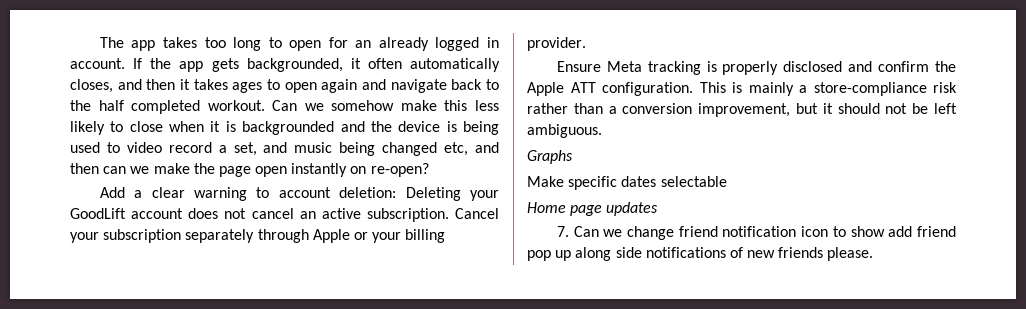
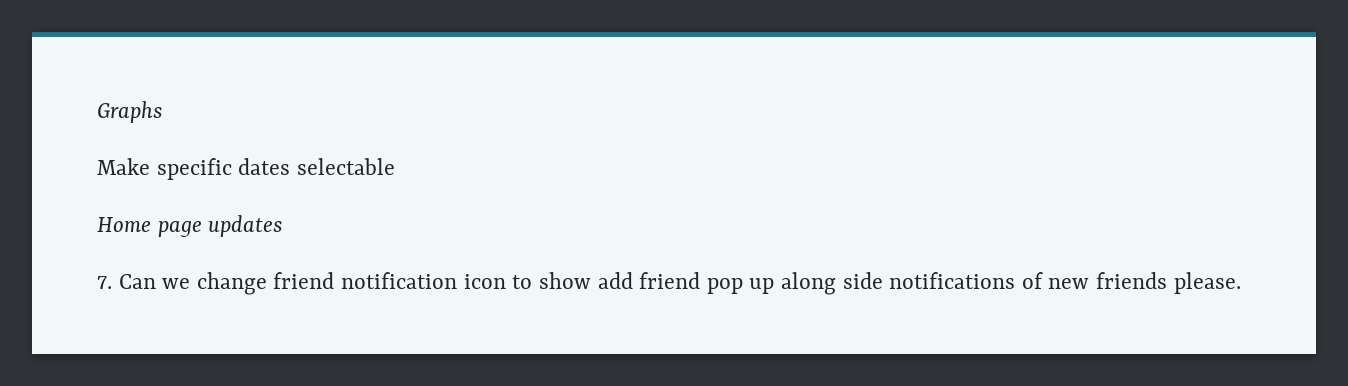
[99,37,499,51] [70,58,500,72] [70,79,500,93] [70,100,499,114] [70,121,500,135] [70,142,500,156] [70,163,429,177] [99,187,499,201] [70,208,499,222] [70,229,446,243] [527,37,586,51] [556,61,956,75] [527,82,957,96] [527,103,957,117] [527,124,602,138] The app takes too long to open for an already logged in account. If the app gets backgrounded, it often automatically closes, and then it takes ages to open again and navigate back to the half completed workout. Can we somehow make this less likely to close when it is backgrounded and the device is being used to video record a set, and music being changed etc, and then can we make the page open instantly on re-open? // Add a clear warning to account deletion: Deleting your GoodLift account does not cancel an active subscription. Cancel your subscription separately through Apple or your billing provider. // Ensure Meta tracking is properly disclosed and confirm the Apple ATT configuration. This is mainly a store-compliance risk rather than a conversion improvement, but it should not be left ambiguous. // -> (97, 112) none

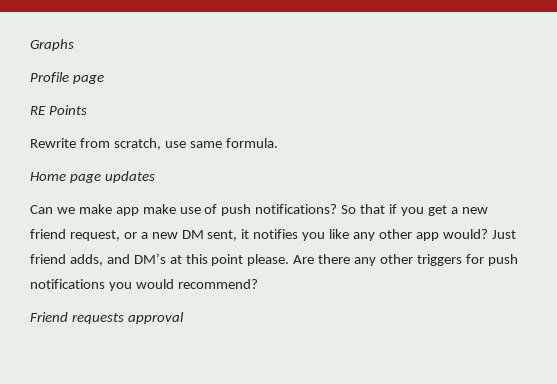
[97,158,395,180] Make specific dates selectable -> [30,72,104,84] [30,105,87,115] [30,138,278,150] Profile page // RE Points // Rewrite from scratch, use same formula.
[97,276,112,289] 7. -> (155, 177) none
[196,272,1241,295] change friend notification icon to show add friend pop up along side notifications of new friends please. -> [78,204,488,216] [30,229,516,241] [30,253,518,266] [30,279,258,291] [30,312,184,324] make app make use of push notifications? So that if you get a new friend request, or a new DM sent, it notifies you like any other app would? Just friend adds, and DM’s at this point please. Are there any other triggers for push notifications you would recommend? // Friend requests approval

